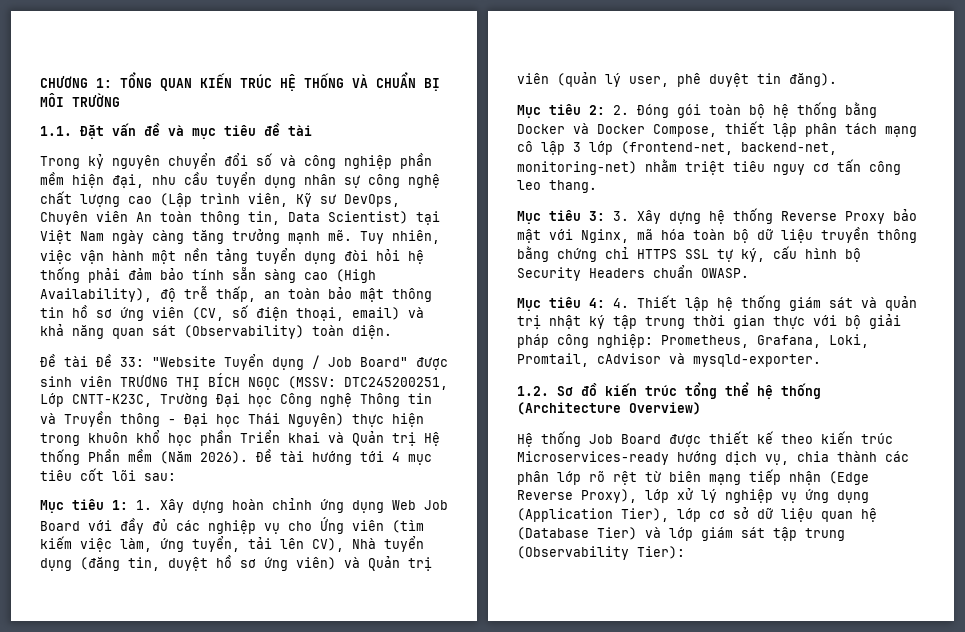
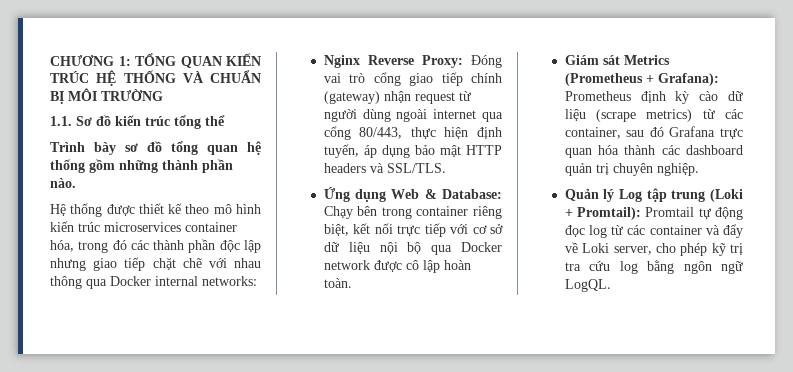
[80,123,312,139] [40,153,432,169] [40,172,440,188] [40,191,400,207] [40,211,440,225] [40,229,440,244] [40,248,424,264] [40,267,376,283] [40,286,432,302] [40,305,424,321] [40,324,392,339] [40,354,448,370] [40,373,448,390] [40,393,432,407] [40,411,424,427] [40,430,440,446] [40,449,432,465] [40,468,176,481] [40,498,448,513] [40,517,424,534] [40,536,424,552] [40,555,432,571] [517,72,837,87] [517,102,877,118] [517,121,917,137] [517,141,837,155] [517,159,901,175] [517,180,597,193] [517,208,917,224] [517,227,917,243] [517,246,861,262] [517,265,749,281] [517,295,917,311] [517,314,901,329] [517,334,869,348] [517,353,821,367] [517,386,549,396] Đặt vấn đề và mục tiêu đề tài // Trong kỷ nguyên chuyển đổi số và công nghiệp phần mềm hiện đại, nhu cầu tuyển dụng nhân sự công nghệ chất lượng cao (Lập trình viên, Kỹ sư DevOps, Chuyên viên An toàn thông tin, Data Scientist) tại Việt Nam ngày càng tăng trưởng mạnh mẽ. Tuy nhiên, việc vận hành một nền tảng tuyển dụng đòi hỏi hệ thống phải đảm bảo tính sẵn sàng cao (High Availability), độ trễ thấp, an toàn bảo mật thông tin hồ sơ ứng viên (CV, số điện thoại, email) và khả năng quan sát (Observability) toàn diện. // Đề tài Đề 33: "Website Tuyển dụng / Job Board" được sinh viên TRƯƠNG THỊ BÍCH NGỌC (MSSV: DTC245200251, Lớp CNTT-K23C, Trường Đại học Công nghệ Thông tin và Truyền thông - Đại học Thái Nguyên) thực hiện trong khuôn khổ học phần Triển khai và Quản trị Hệ thống Phần mềm (Năm 2026). Đề tài hướng tới 4 mục tiêu cốt lõi sau: // Mục tiêu 1: 1. Xây dựng hoàn chỉnh ứng dụng Web Job Board với đầy đủ các nghiệp vụ cho Ứng viên (tìm kiếm việc làm, ứng tuyển, tải lên CV), Nhà tuyển dụng (đăng tin, duyệt hồ sơ ứng viên) và Quản trị viên (quản lý user, phê duyệt tin đăng). // Mục tiêu 2: 2. Đóng gói toàn bộ hệ thống bằng Docker và Docker Compose, thiết lập phân tách mạng cô lập 3 lớp (frontend-net, backend-net, monitoring-net) nhằm triệt tiêu nguy cơ tấn công leo thang. // Mục tiêu 3: 3. Xây dựng hệ thống Reverse Proxy bảo mật với Nginx, mã hóa toàn bộ dữ liệu truyền thông bằng chứng chỉ HTTPS SSL tự ký, cấu hình bộ Security Headers chuẩn OWASP. // Mục tiêu 4: 4. Thiết lập hệ thống giám sát và quản trị nhật ký tập trung thời gian thực với bộ giải pháp công nghiệp: Prometheus, Grafana, Loki, Promtail, cAdvisor và mysqld-exporter. // 1.2. -> (72, 121) none
[757,383,821,399] [517,402,701,415] [517,431,661,447] hệ thống (Architecture Overview) // Hệ thống Job Board -> [50,141,261,155] [50,159,233,173] [50,178,76,188] [50,203,103,217] // Trình bày sơ đồ tổng quan hệ thống gồm những thành phần nào. // Hệ thống
[821,431,893,444] [517,451,909,465] [517,469,869,485] [517,488,869,503] [517,507,877,522] [517,527,845,541] [517,546,685,560] kiến trúc Microservices-ready hướng dịch vụ, chia thành các phân lớp rõ rệt từ biên mạng tiếp nhận (Edge Reverse Proxy), lớp xử lý nghiệp vụ ứng dụng (Application Tier), lớp cơ sở dữ liệu quan hệ (Database Tier) và lớp giám sát tập trung (Observability Tier): -> [213,204,261,214] [50,221,237,232] [50,239,261,253] [50,257,261,271] [50,276,257,289] [323,55,502,68] [323,72,502,86] [323,91,471,104] [323,109,503,122] [323,126,502,140] [323,144,502,158] [323,163,446,173] [323,187,502,202] [323,206,502,219] [323,223,503,237] [323,242,502,255] [323,260,471,273] [323,278,352,288] [564,55,670,65] [564,73,719,86] [564,91,743,104] [564,109,743,122] [564,126,743,139] [564,145,743,158] [564,163,699,176] [564,188,743,202] [564,207,743,220] [564,224,743,238] [564,242,743,256] [564,260,743,274] [564,279,611,292] mô hình kiến trúc microservices container hóa, trong đó các thành phần độc lập nhưng giao tiếp chặt chẽ với nhau thông qua Docker internal networks: // Nginx Reverse Proxy: Đóng vai trò cổng giao tiếp chính (gateway) nhận request từ người dùng ngoài internet qua cổng 80/443, thực hiện định tuyến, áp dụng bảo mật HTTP headers và SSL/TLS. // Ứng dụng Web & Database: Chạy bên trong container riêng biệt, kết nối trực tiếp với cơ sở dữ liệu nội bộ qua Docker network được cô lập hoàn toàn. // Giám sát Metrics (Prometheus + Grafana): Prometheus định kỳ cào dữ liệu (scrape metrics) từ các container, sau đó Grafana trực quan hóa thành các dashboard quản trị chuyên nghiệp. // Quản lý Log tập trung (Loki + Promtail): Promtail tự động đọc log từ các container và đẩy về Loki server, cho phép kỹ trị tra cứu log bằng ngôn ngữ LogQL.

